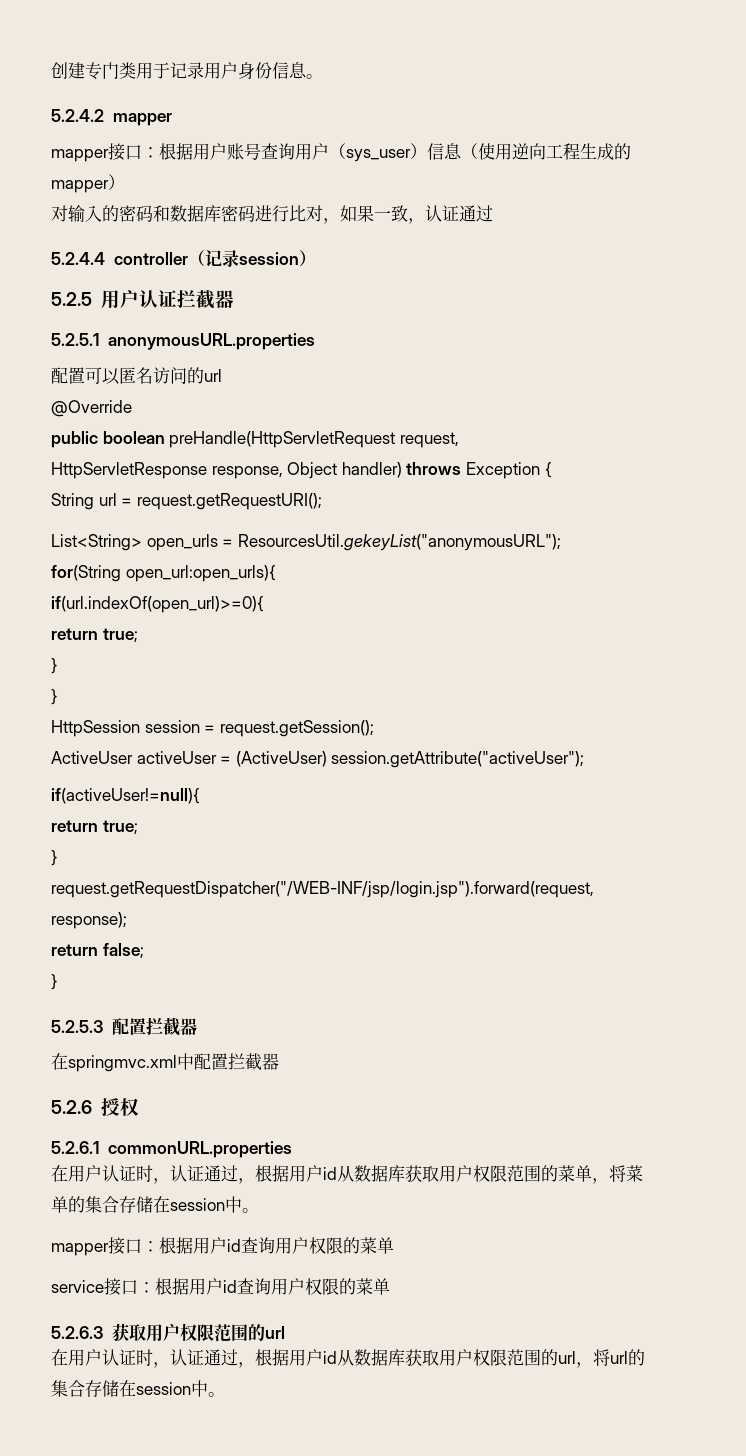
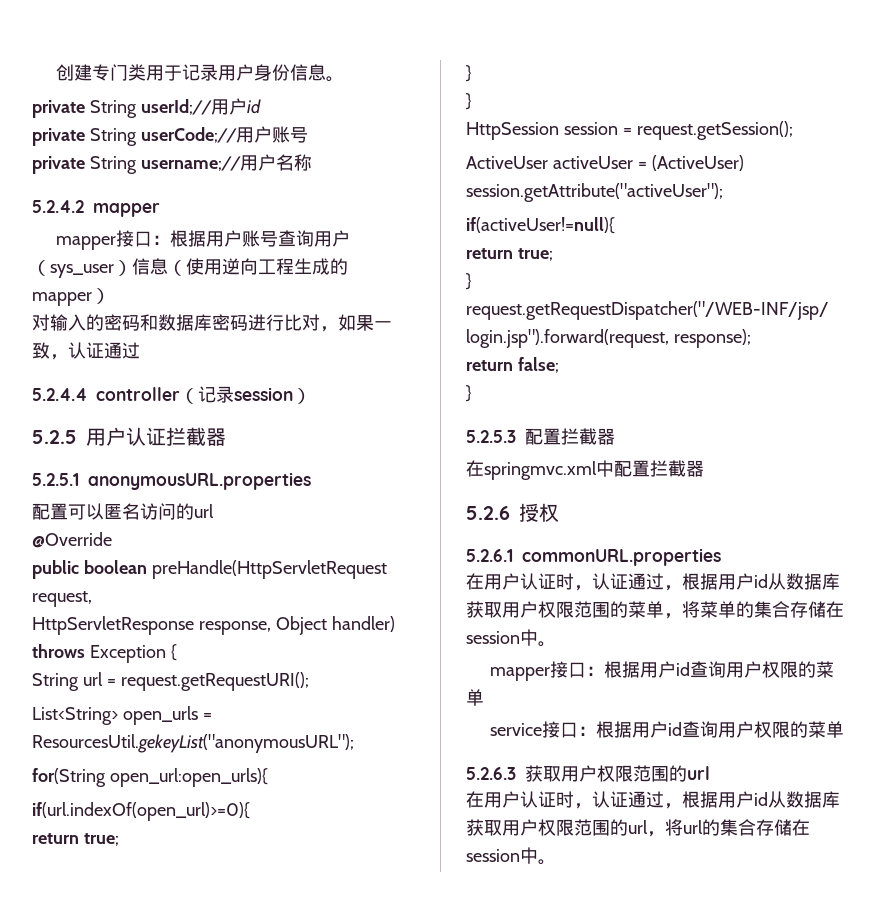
(323, 76) none -> [32,98,261,118] [32,126,308,146] [32,154,312,174] // private String userId;//用户id // private String userCode;//用户账号 // private String username;//用户名称

